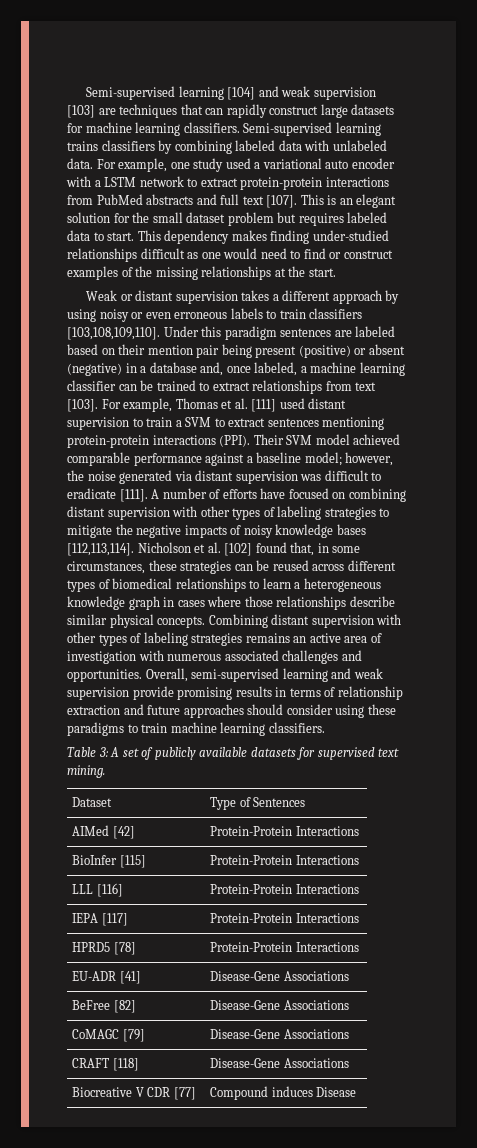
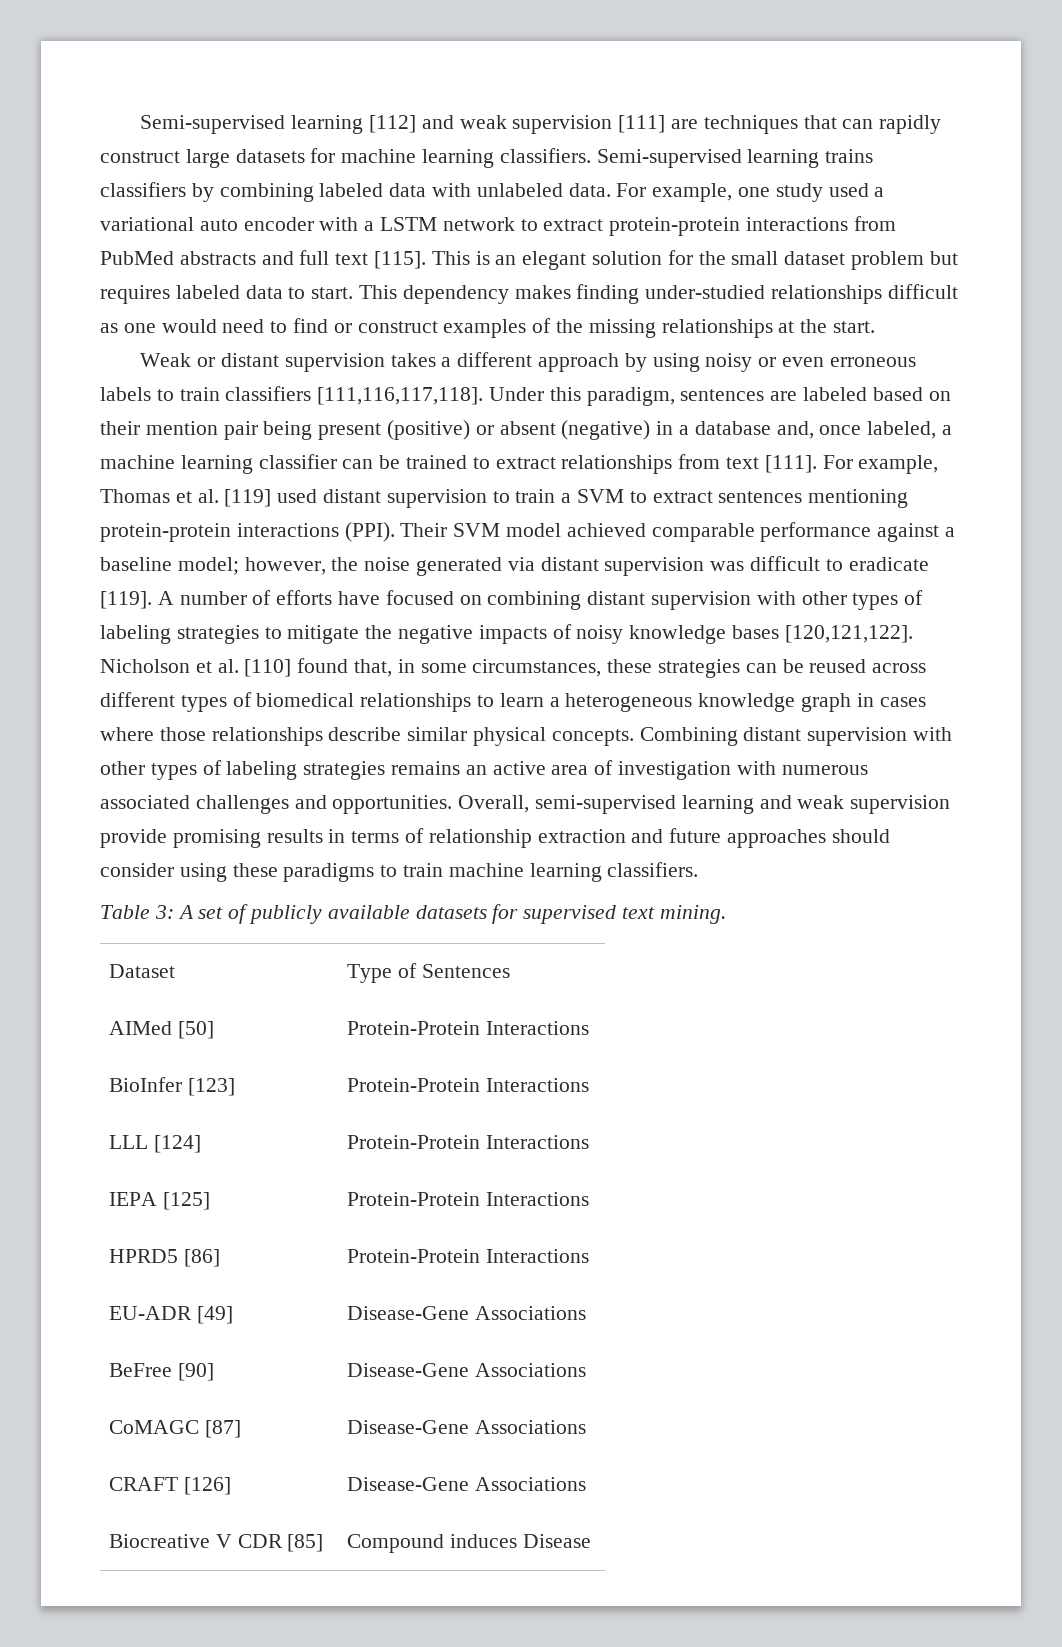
[86,86,376,100] [67,105,95,118] Semi-supervised learning [104] and weak supervision [103] -> [140,115,666,134] Semi-supervised learning [112] and weak supervision [111]
[266,195,298,208] [107]. -> [374,251,427,269] [115].
[67,327,160,340] [103,108,109,110]. -> [317,387,484,405] [111,116,117,118].
[224,326,277,340] paradigm -> [586,387,675,406] paradigm,
[67,399,98,412] [103]. -> [764,455,817,473] [111].
[251,399,277,412] [111] -> [224,489,272,507] [119]
[119,489,148,502] [111]. -> [100,591,152,609] [119].
[67,543,134,556] [112,113,114]. -> [784,625,913,643] [120,121,122].
[224,543,253,556] [102] -> [244,659,292,677] [110]
[112,826,135,839] [42] -> [177,1021,214,1039] [50]
[119,855,146,868] [115] -> [187,1078,235,1096] [123]
[96,883,123,897] [116] -> [153,1135,201,1153] [124]
[101,913,128,926] [117] -> [162,1192,210,1210] [125]
[113,942,136,955] [78] -> [183,1249,220,1267] [86]
[119,971,141,984] [41] -> [196,1306,233,1324] [49]
[113,1000,136,1013] [82] -> [177,1363,214,1381] [90]
[122,1029,145,1042] [79] -> [204,1420,241,1438] [87]
[112,1058,139,1071] [118] -> [183,1477,231,1495] [126]
[173,1087,196,1100] [77] -> [287,1534,324,1552] [85]

